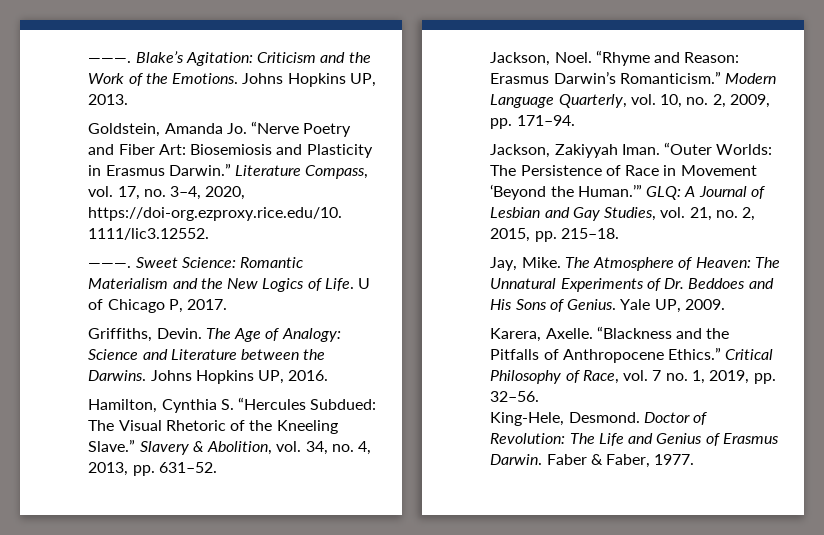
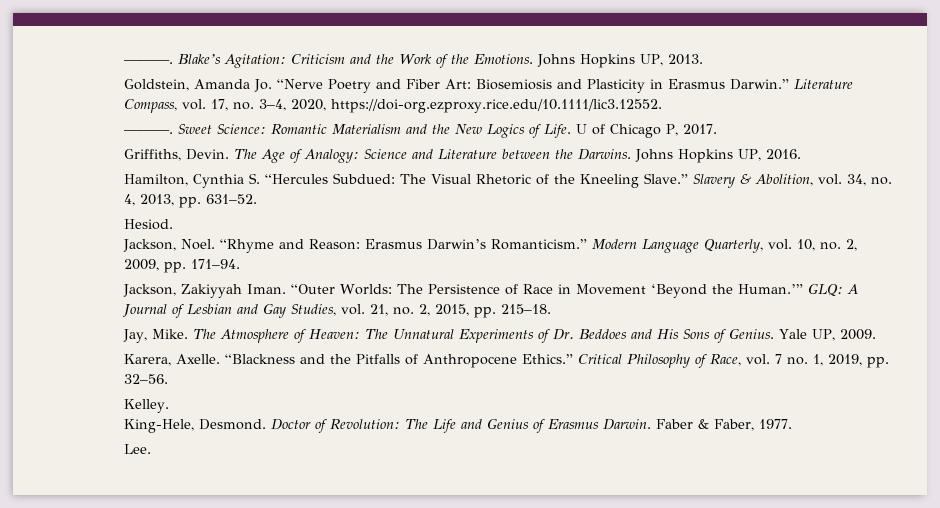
(217, 467) none -> [124,219,174,230] // Hesiod.
(540, 396) none -> [124,399,170,413] // Kelley.
(695, 459) none -> [124,444,152,454] // Lee.

